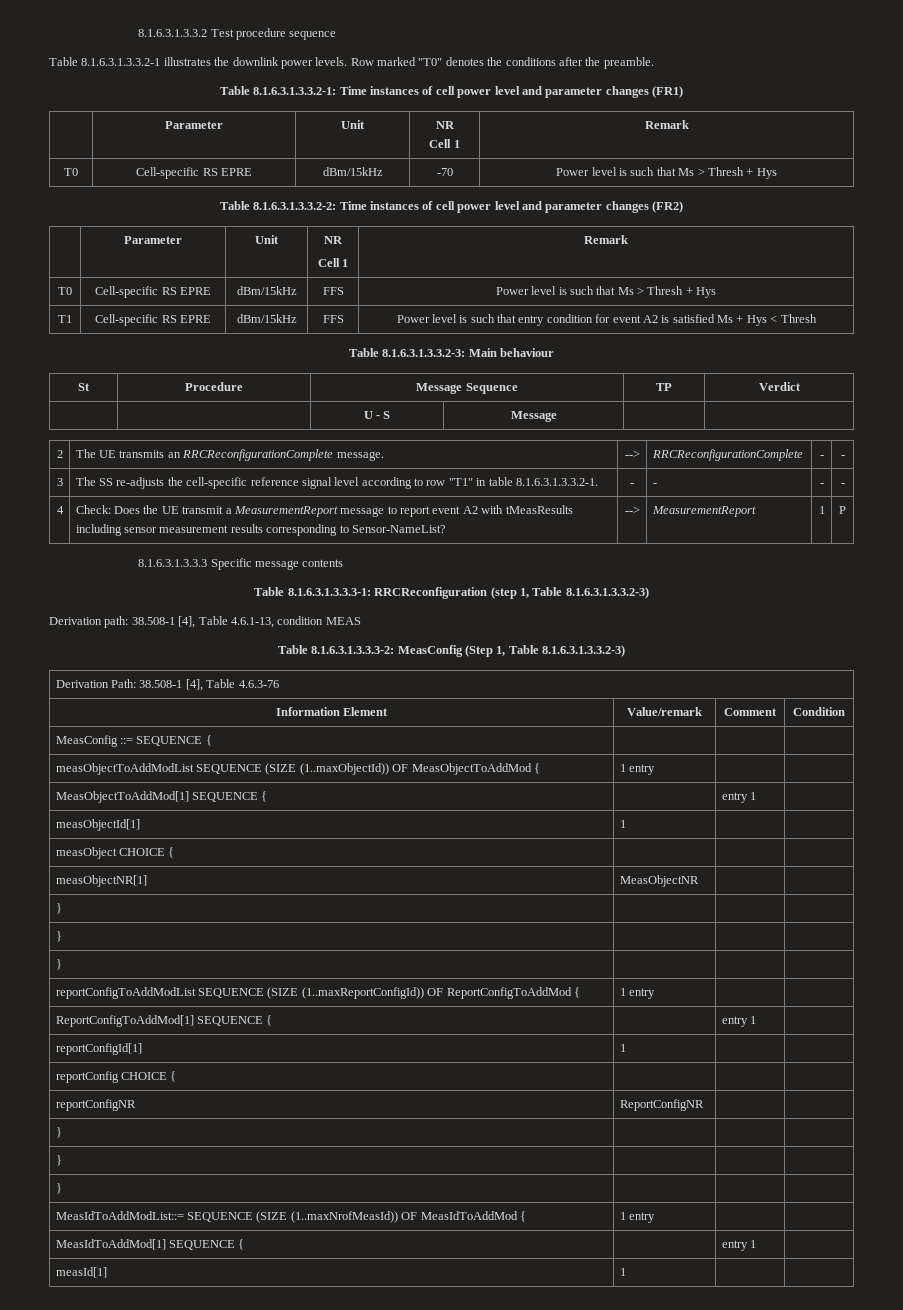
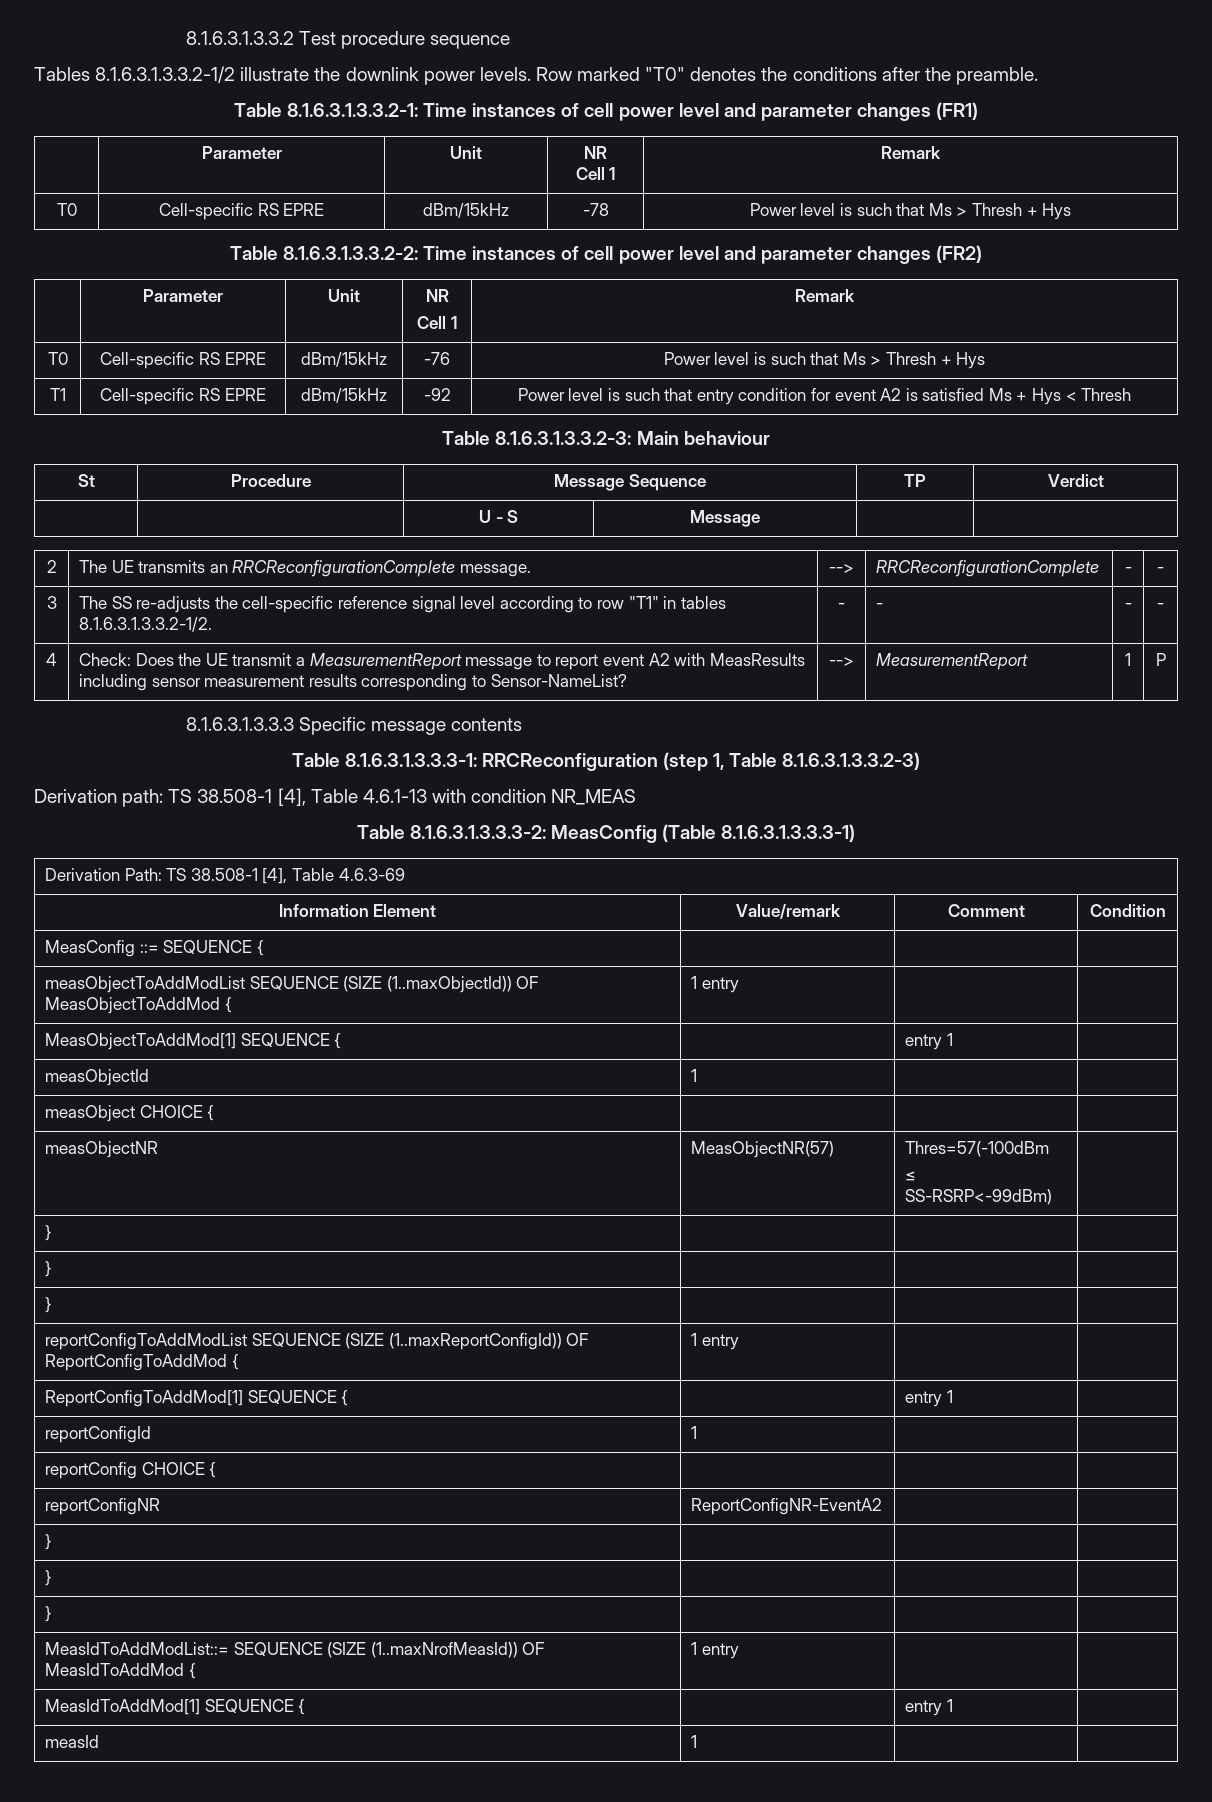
[49,57,211,66] Table 8.1.6.3.1.3.3.2-1 illustrates -> [34,66,310,83] Tables 8.1.6.3.1.3.3.2-1/2 illustrate
[436,168,453,176] -70 -> [582,203,609,216] -78
[322,287,344,295] FFS -> [424,352,450,365] -76
[322,315,344,323] FFS -> [423,388,451,401] -92
[488,477,598,486] table 8.1.6.3.1.3.3.2-1. -> [680,596,726,609] [79,617,213,632] tables 8.1.6.3.1.3.3.2-1/2.
[505,505,573,514] tMeasResults -> [709,653,805,666] MeasResults
[131,616,361,628] 38.508-1 [4], Table 4.6.1-13, condition MEAS -> [168,788,637,806] TS 38.508-1 [4], Table 4.6.1-13 with condition NR_MEAS
[465,645,626,657] (Step 1, Table 8.1.6.3.1.3.3.2-3) -> [662,824,856,842] (Table 8.1.6.3.1.3.3.3-1)
[139,679,279,691] 38.508-1 [4], Table 4.6.3-76 -> [166,868,405,884] TS 38.508-1 [4], Table 4.6.3-69
[55,819,140,831] measObjectId[1] -> [45,1069,150,1086] measObjectId
[55,875,147,887] [619,875,699,887] measObjectNR[1] | MeasObjectNR | -> [45,1141,159,1158] [691,1141,835,1158] [905,1141,1050,1157] [905,1171,917,1181] [905,1189,1053,1205] measObjectNR | MeasObjectNR(57) | Thres=57(-100dBm // ≤ SS-RSRP<-99dBm)
[55,1043,142,1055] reportConfigId[1] -> [45,1426,152,1443] reportConfigId
[619,1099,704,1111] ReportConfigNR -> [691,1498,883,1515] ReportConfigNR-EventA2
[55,1267,107,1278] measId[1] -> [45,1735,100,1748] measId

